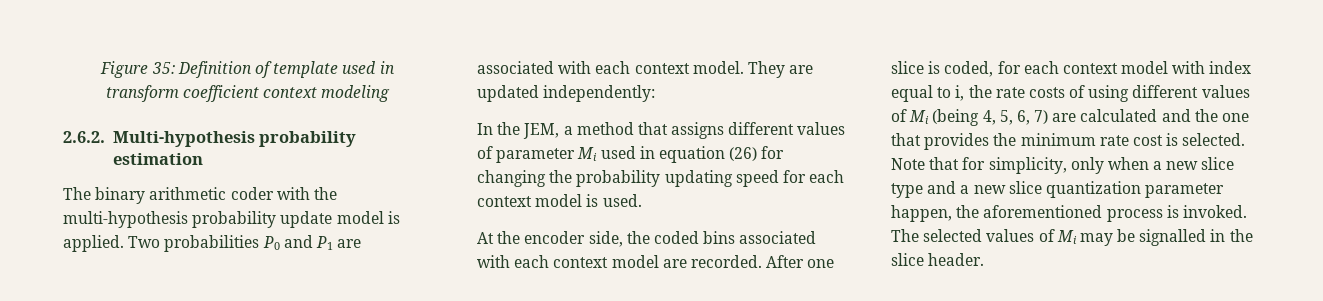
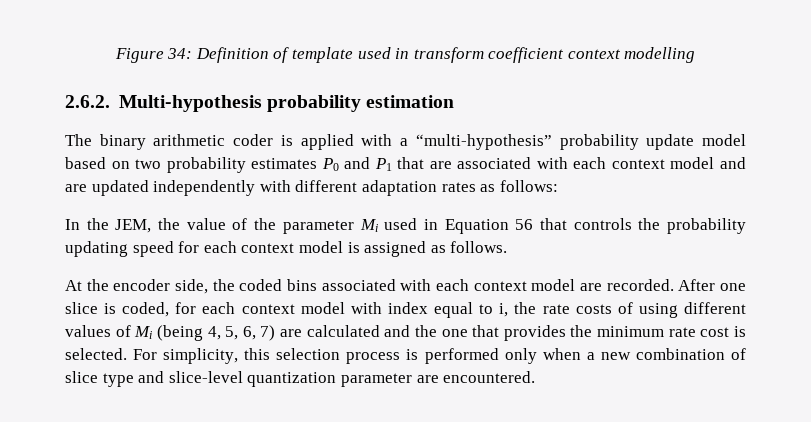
[151,62,175,74] 35: -> [167,48,193,59] 34:
[321,85,391,102] modeling -> [624,47,696,63] modelling
[276,187,337,200] [63,211,400,228] [63,235,260,252] with the multi-hypothesis probability update model is applied. Two probabilities -> [280,134,747,150] [65,157,318,173] is applied with a “multi-hypothesis” probability update model based on two probability estimates
(333, 243) none -> [397,157,425,169] that
[692,61,814,78] [477,85,656,102] [477,122,846,139] [477,146,785,163] [477,170,546,187] model. They are updated independently: // In the JEM, a method that assigns different values of parameter Mi used in equation (26) for changing -> [670,157,746,169] [65,180,558,196] [65,218,632,234] model and are updated independently with different adaptation rates as follows: // In the JEM, the value of the parameter Mi used in Equation 56 that controls
[602,194,642,207] used. -> [364,241,508,257] assigned as follows.
[891,157,1067,174] Note that for simplicity, -> [133,348,499,364] For simplicity, this selection process is performed
(1199, 165) none -> [635,348,747,360] combination of
[960,181,1225,198] [891,205,1247,222] [891,229,1253,246] [891,253,985,266] a new slice quantization parameter happen, the aforementioned process is invoked. The selected values of Mi may be signalled in the slice header. -> [168,371,536,387] slice-level quantization parameter are encountered.

